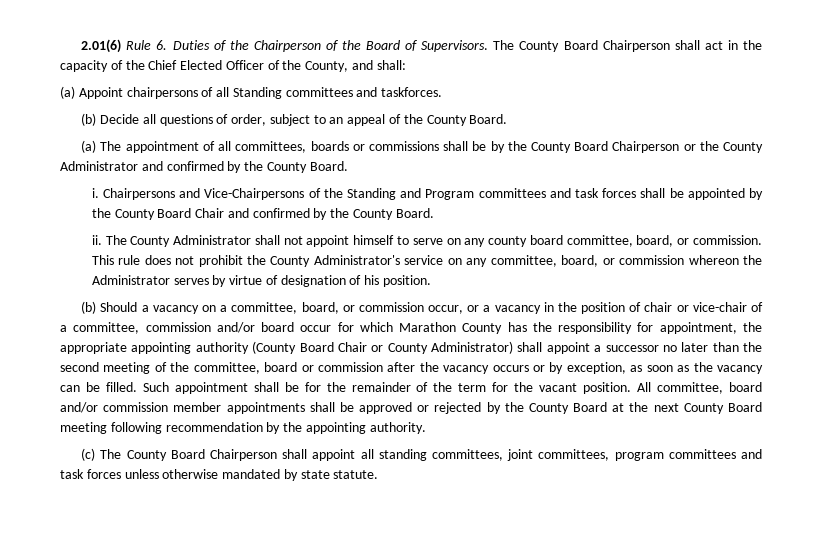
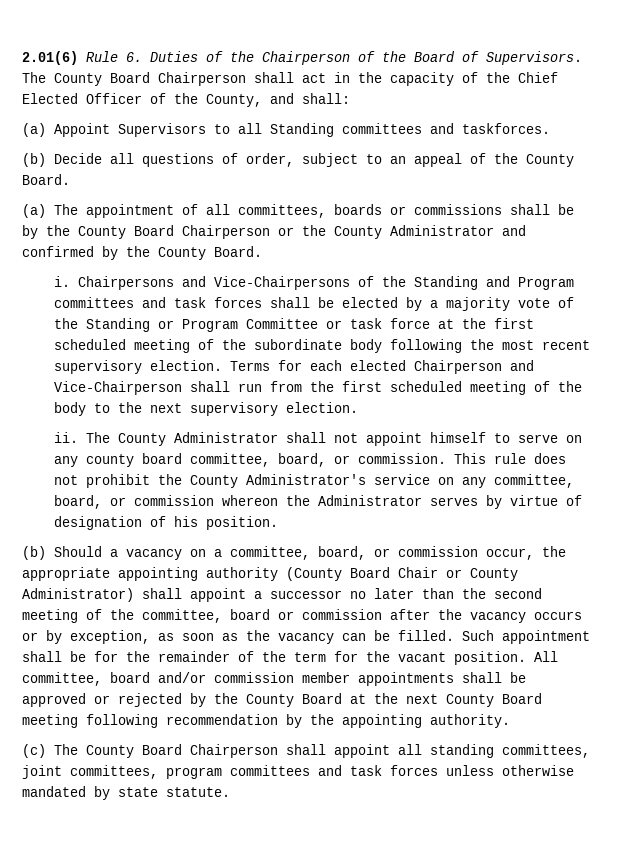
[126,87,214,99] chairpersons of -> [118,123,230,137] Supervisors to
[687,188,764,200] [91,208,434,220] appointed by the County Board Chair and confirmed by the County Board. -> [341,297,574,311] [53,318,534,332] [53,339,590,353] [53,360,534,374] [53,381,582,395] [53,402,358,416] elected by a majority vote of the Standing or Program Committee or task force at the first scheduled meeting of the subordinate body following the most recent supervisory election. Terms for each elected Chairperson and Vice-Chairperson shall run from the first scheduled meeting of the body to the next supervisory election.
[467,302,763,314] [60,322,737,334] or a vacancy in the position of chair or vice-chair of a committee, commission and/or board occur for which Marathon County has the responsibility for appointment, -> (534, 554) none

